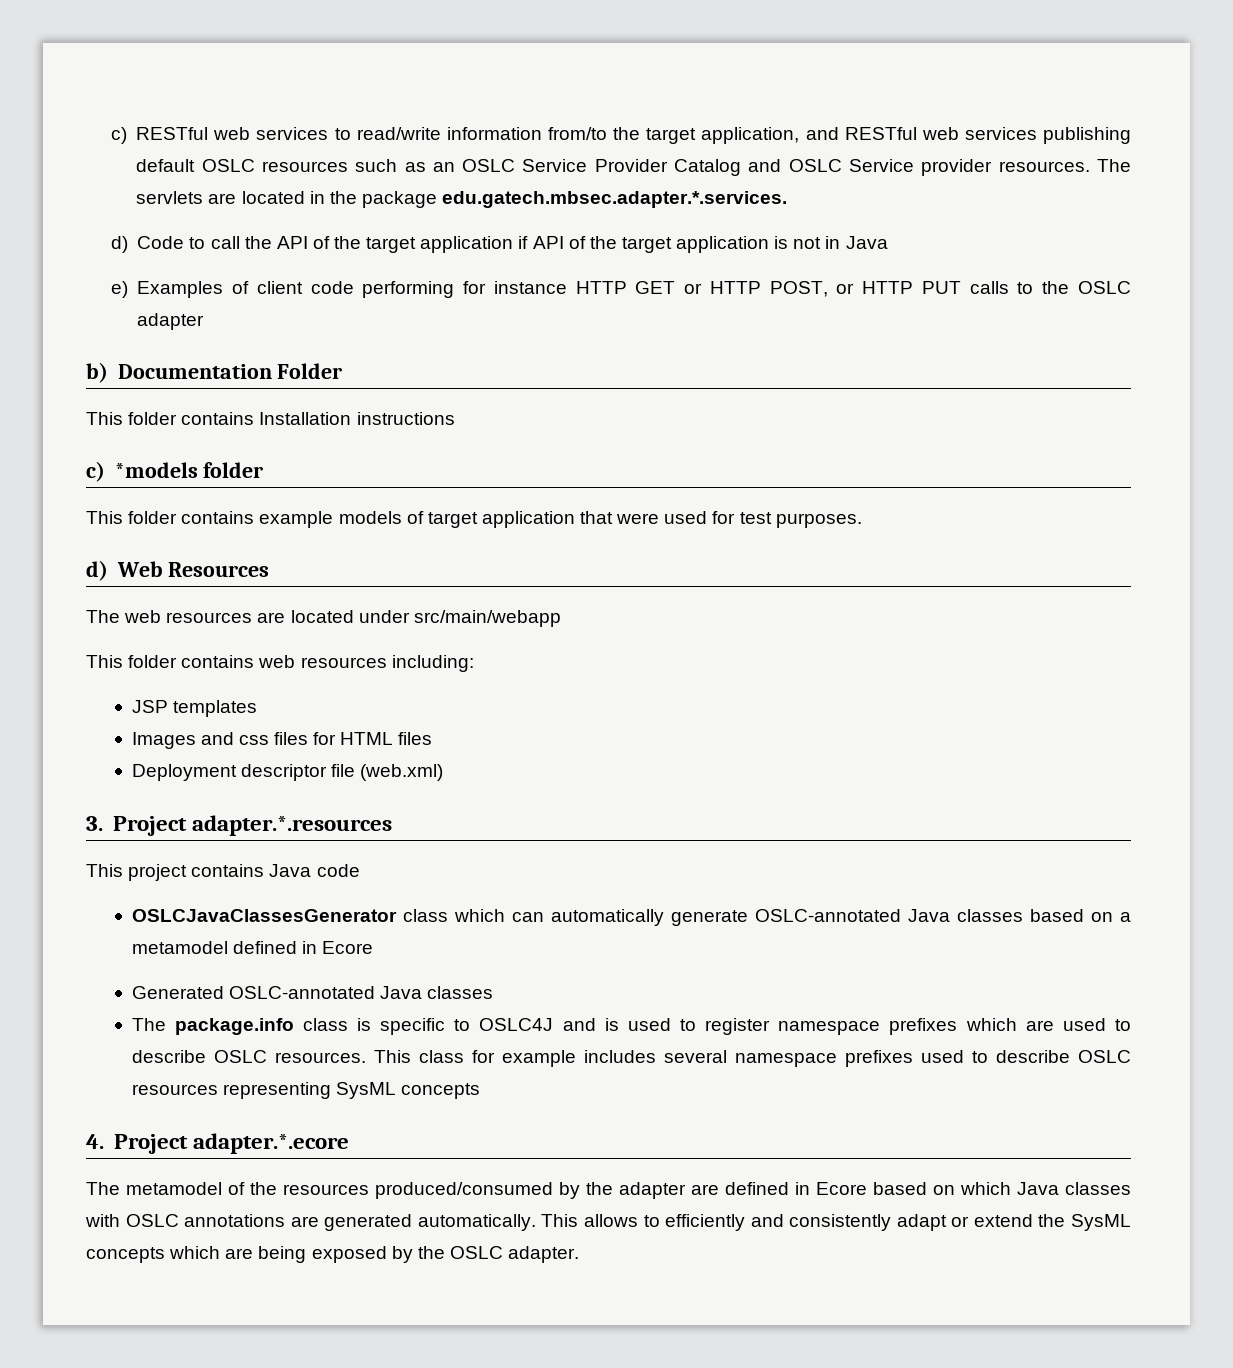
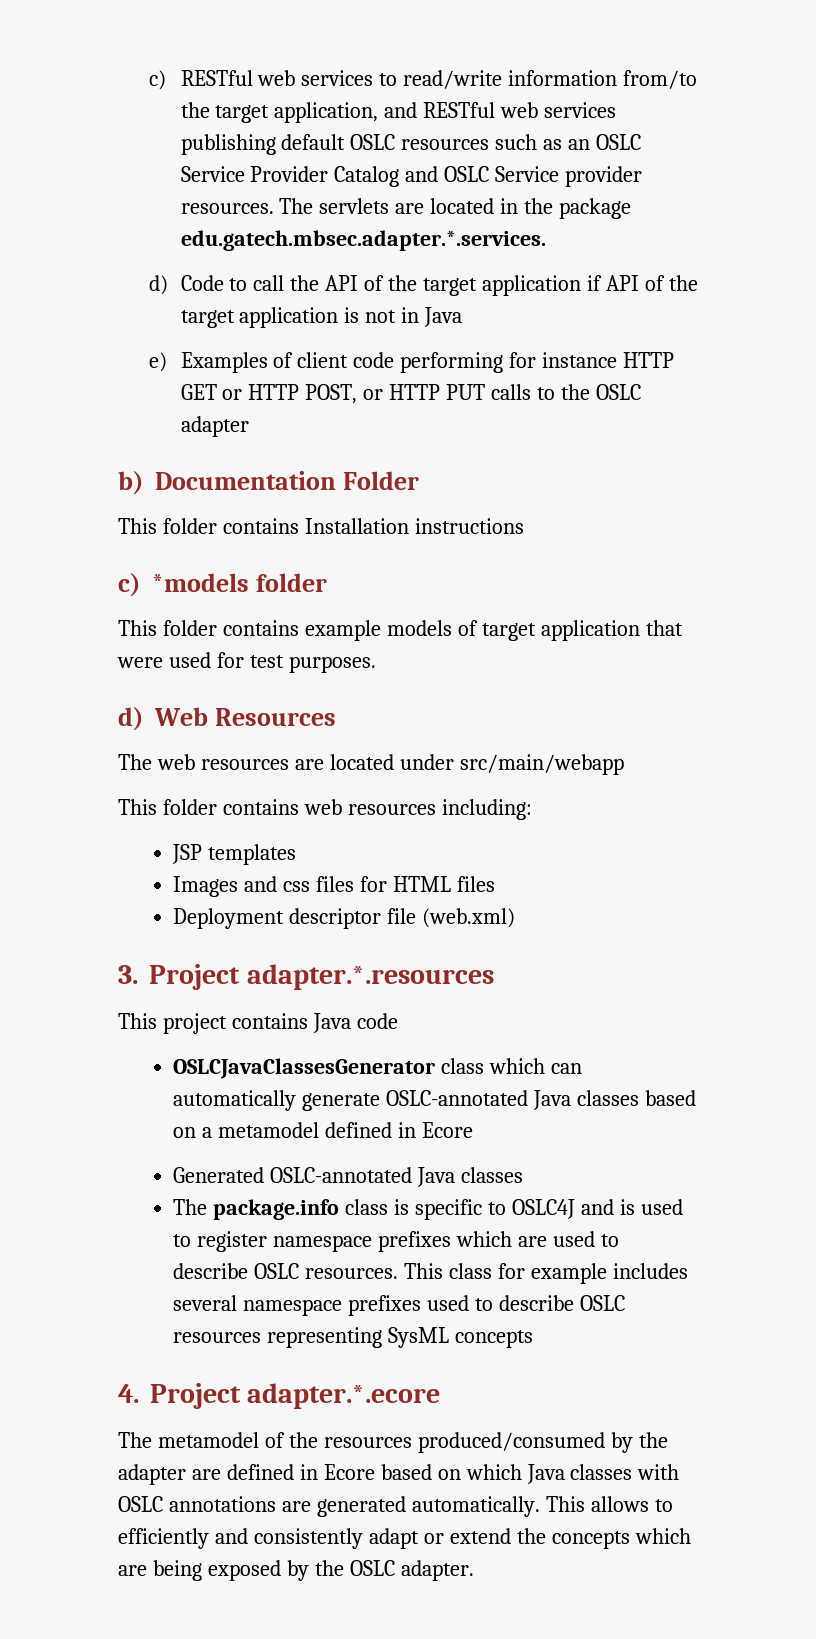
[1071,1214,1131,1231] SysML -> (546, 1536) none

